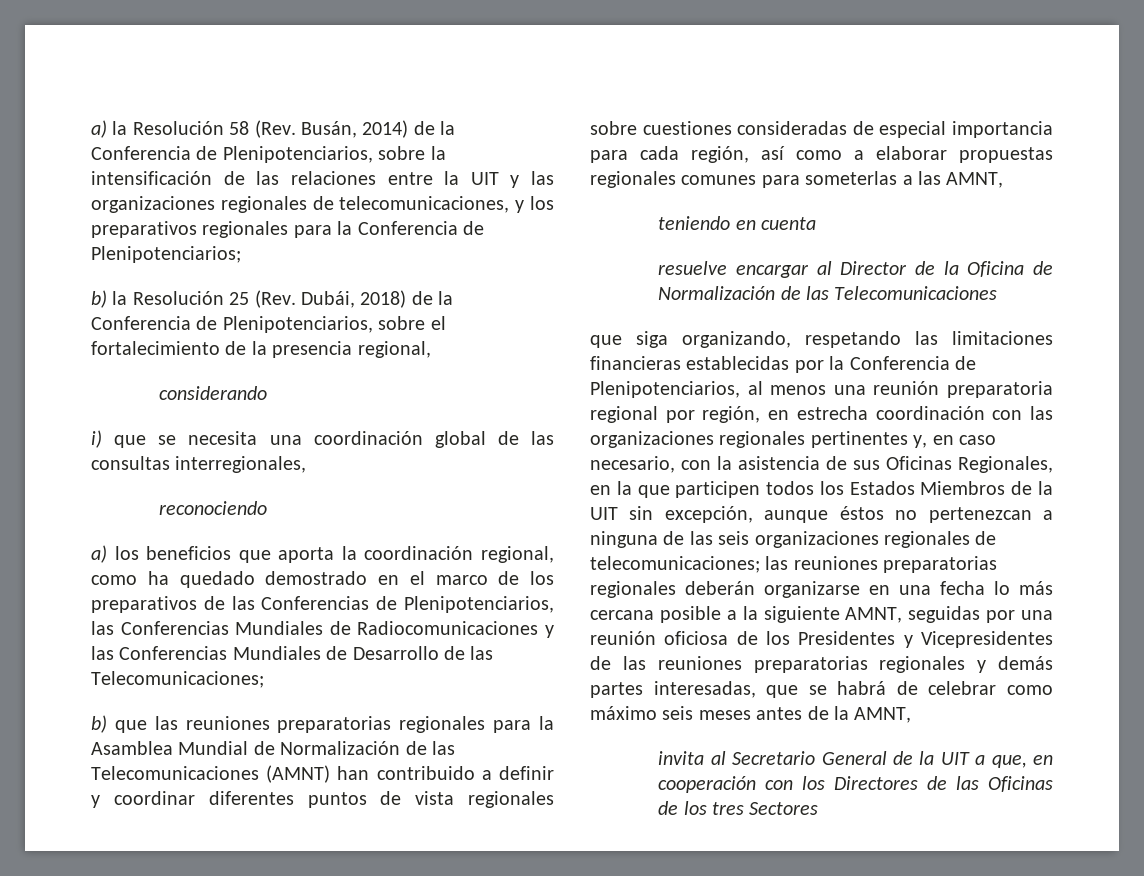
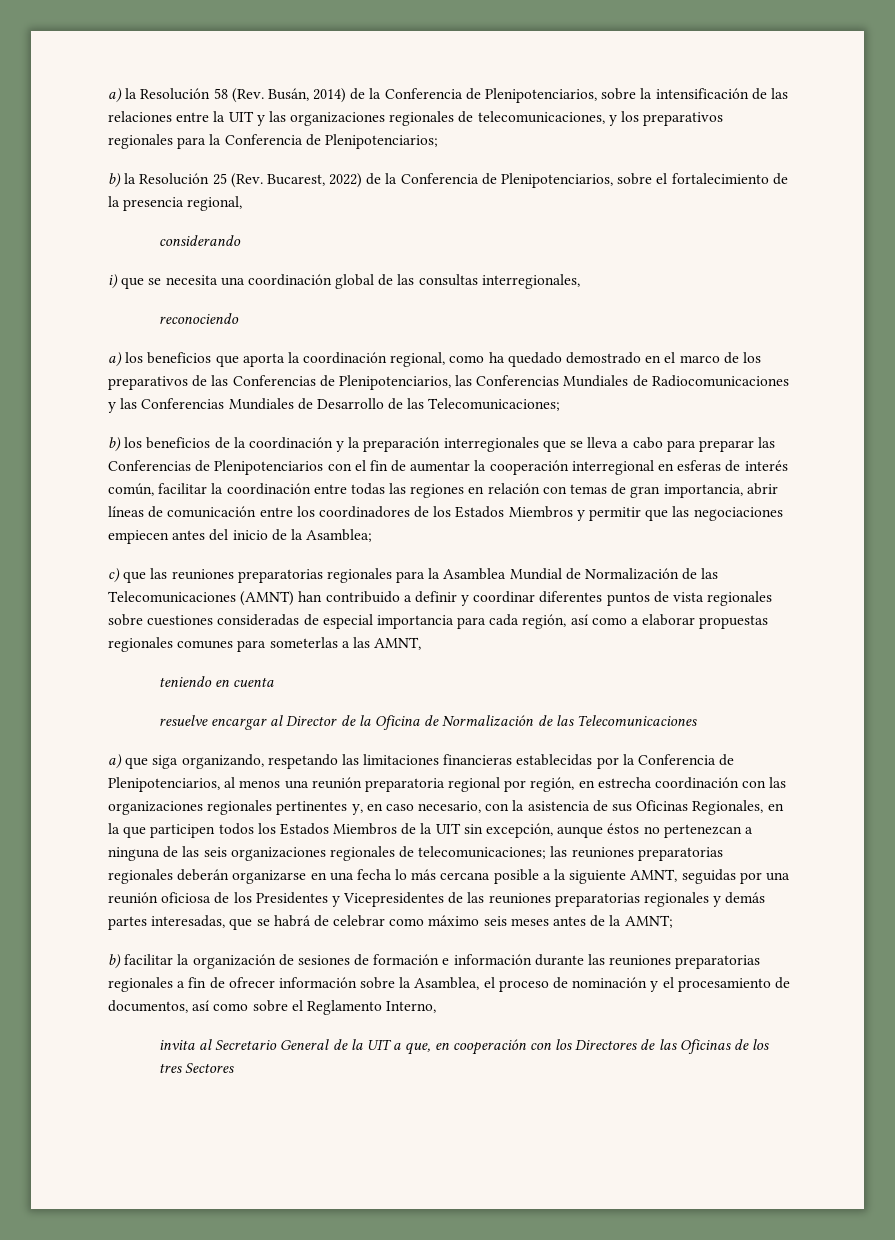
[301,290,407,308] Dubái, 2018) -> [266,173,363,188] Bucarest, 2022)
(107, 724) none -> [124,437,776,452] [108,460,788,475] [108,483,778,498] [108,506,783,521] [108,529,373,544] [108,568,120,583] los beneficios de la coordinación y la preparación interregionales que se lleva a cabo para preparar las Conferencias de Plenipotenciarios con el fin de aumentar la cooperación interregional en esferas de interés común, facilitar la coordinación entre todas las regiones en relación con temas de gran importancia, abrir líneas de comunicación entre los coordinadores de los Estados Miembros y permitir que las negociaciones empiecen antes del inicio de la Asamblea; // c)
(998, 293) none -> [108,754,122,769] a)
[854,707,912,723] AMNT, -> [624,915,673,928] [108,954,761,969] [108,977,790,992] [108,1000,437,1015] AMNT; // b) facilitar la organización de sesiones de formación e información durante las reuniones preparatorias regionales a fin de ofrecer información sobre la Asamblea, el proceso de nominación y el procesamiento de documentos, así como sobre el Reglamento Interno,

